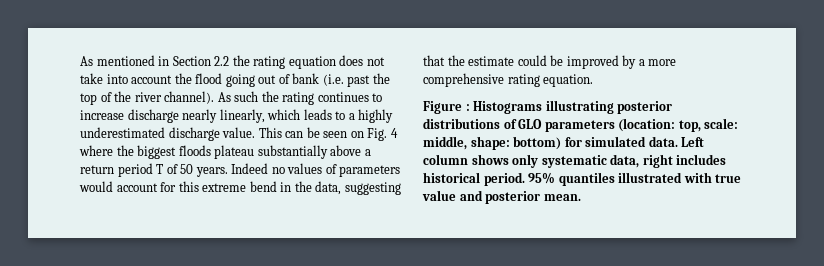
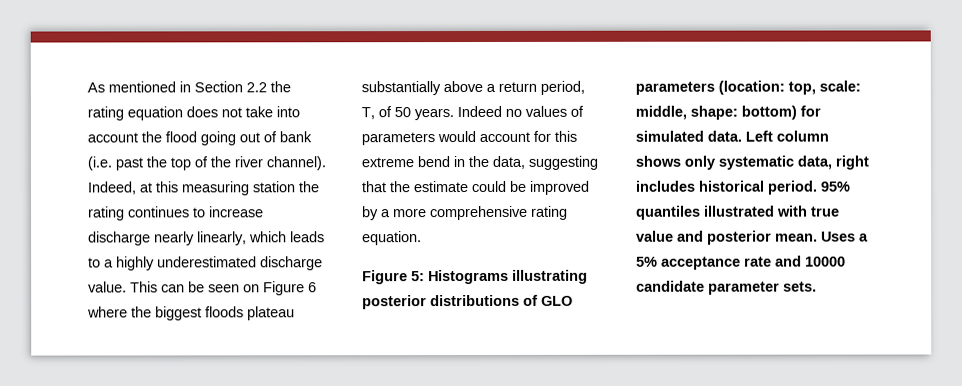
[217,91,259,102] As such -> [87,181,295,196] Indeed, at this measuring station
[367,128,398,141] Fig. 4 -> [263,281,317,296] Figure 6
[117,163,164,177] period T -> [540,80,585,95] [361,107,375,120] period, T,
[465,104,470,111] : -> [411,271,425,282] 5:
(581, 197) none -> [821,231,869,242] [636,255,846,270] [636,280,817,295] Uses a 5% acceptance rate and 10000 candidate parameter sets.

